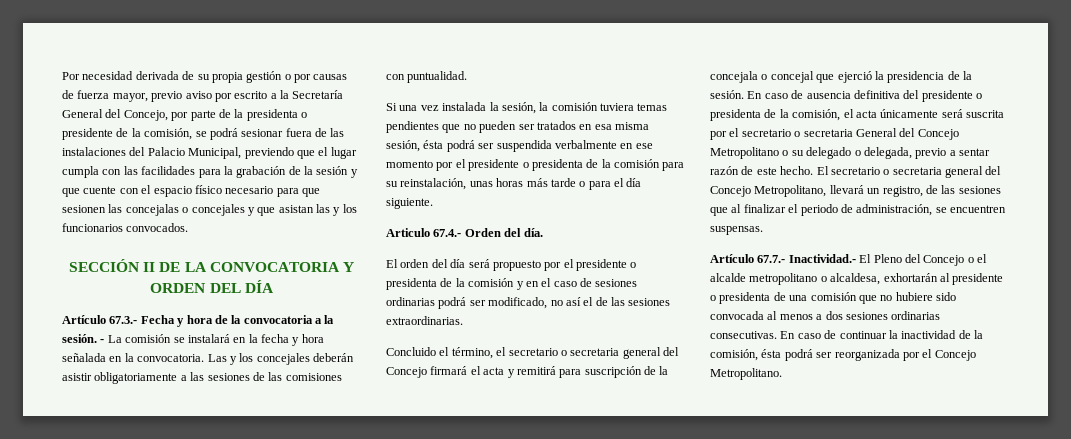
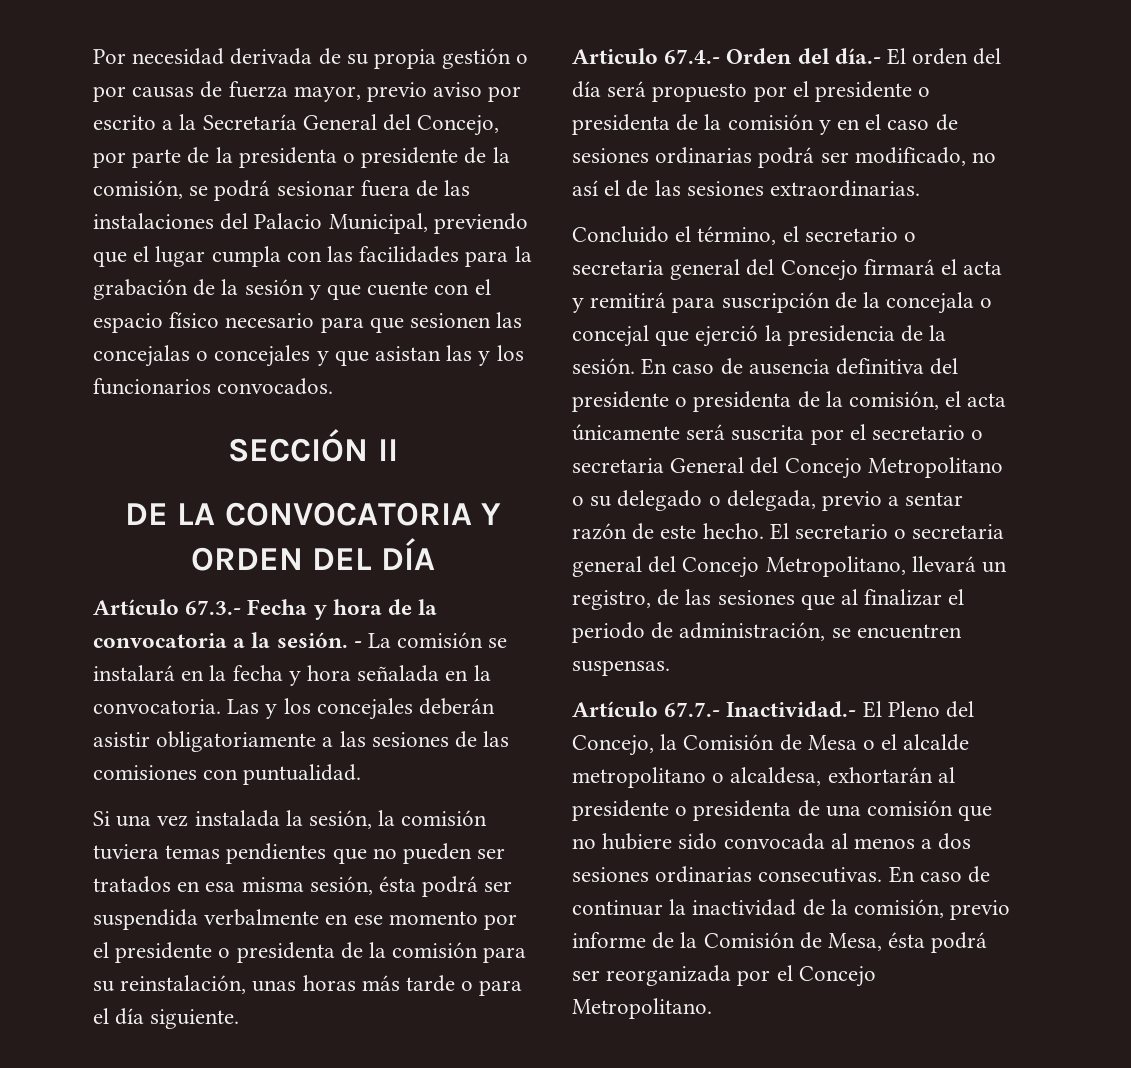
(156, 267) none -> (398, 450) //
[523,228,543,237] día. // -> [834,48,881,64] día.-
[923,255,965,266] Concejo -> [572,734,857,756] Concejo, la Comisión de Mesa
(758, 355) none -> [950,900,1011,920] [572,932,883,951] previo informe de la Comisión de Mesa,

